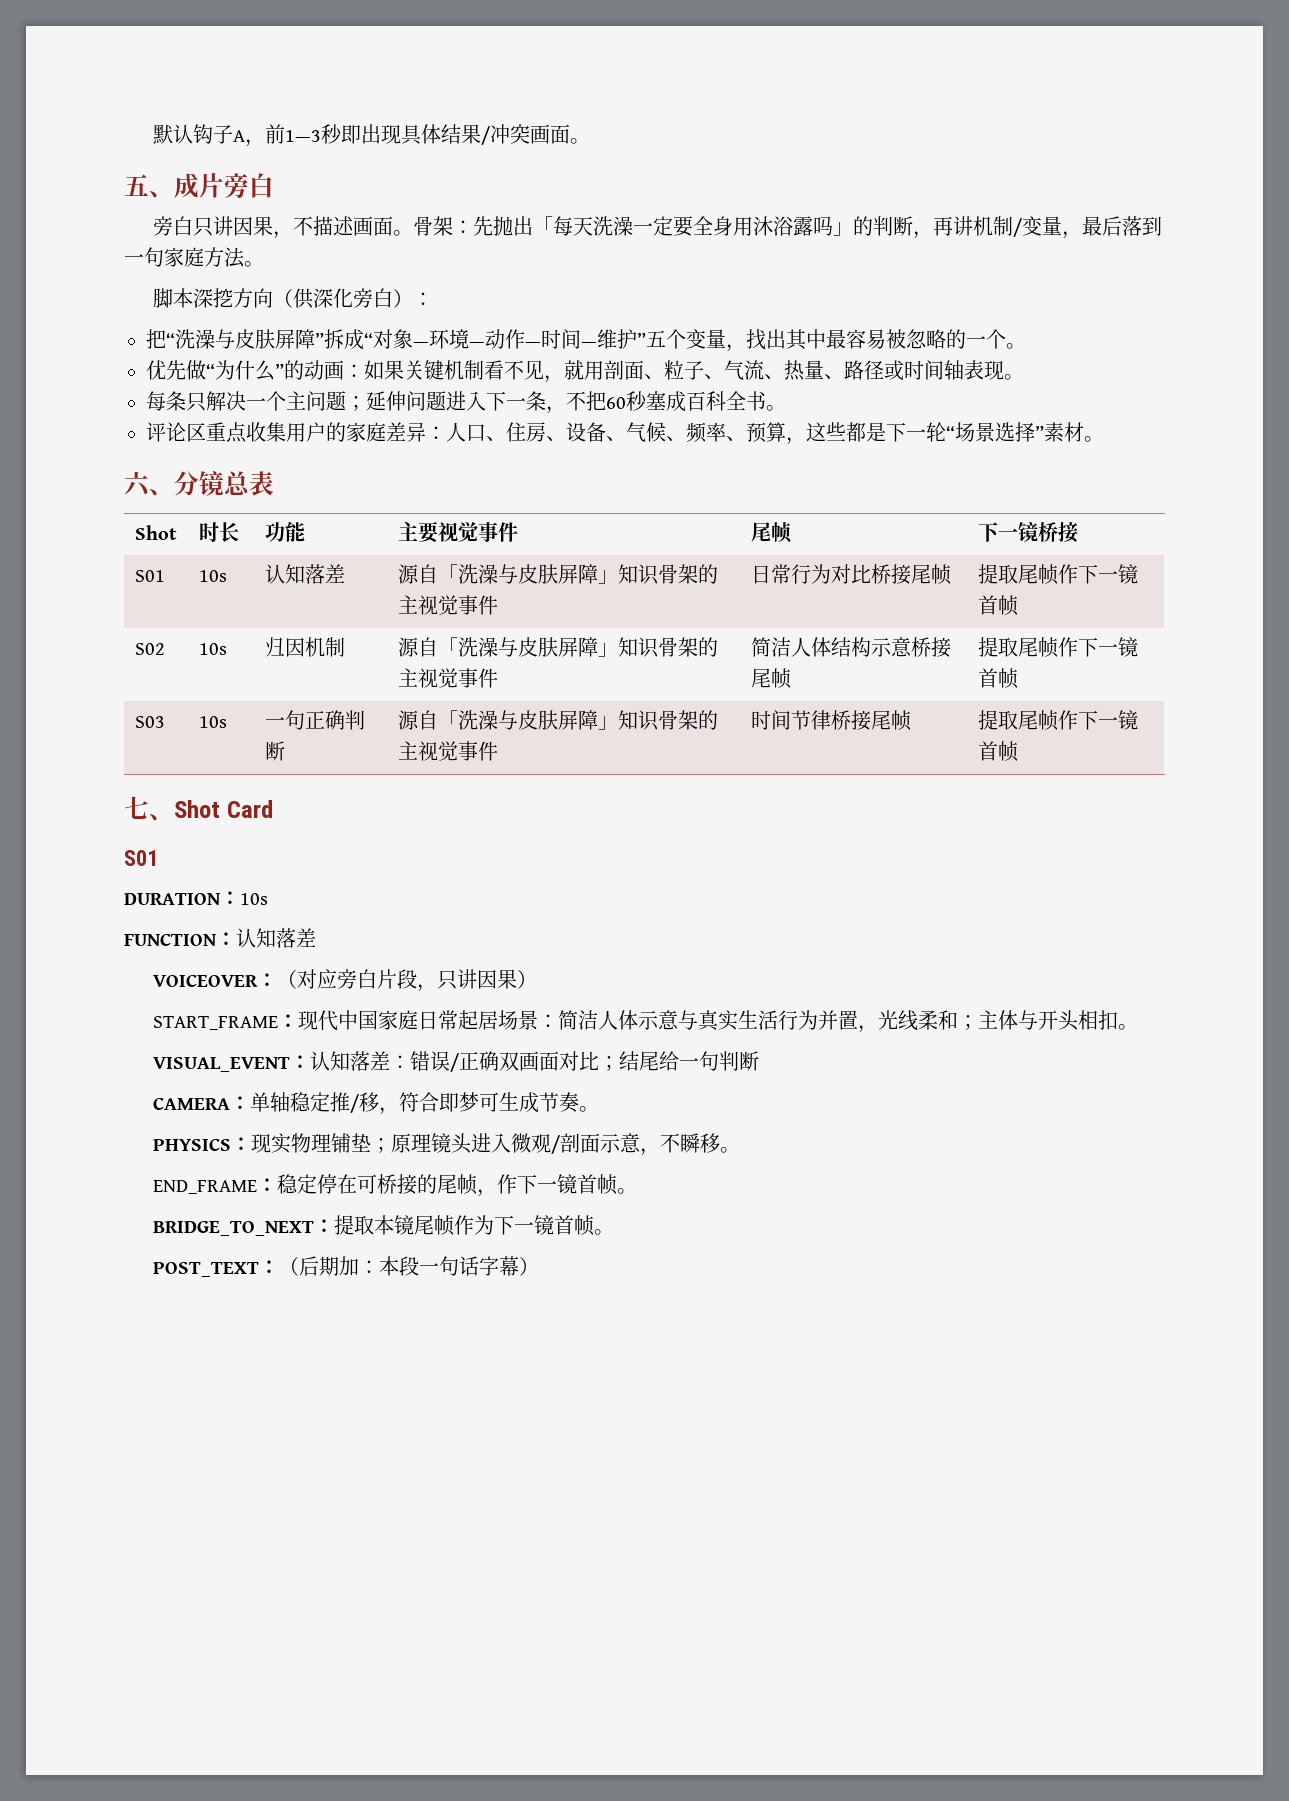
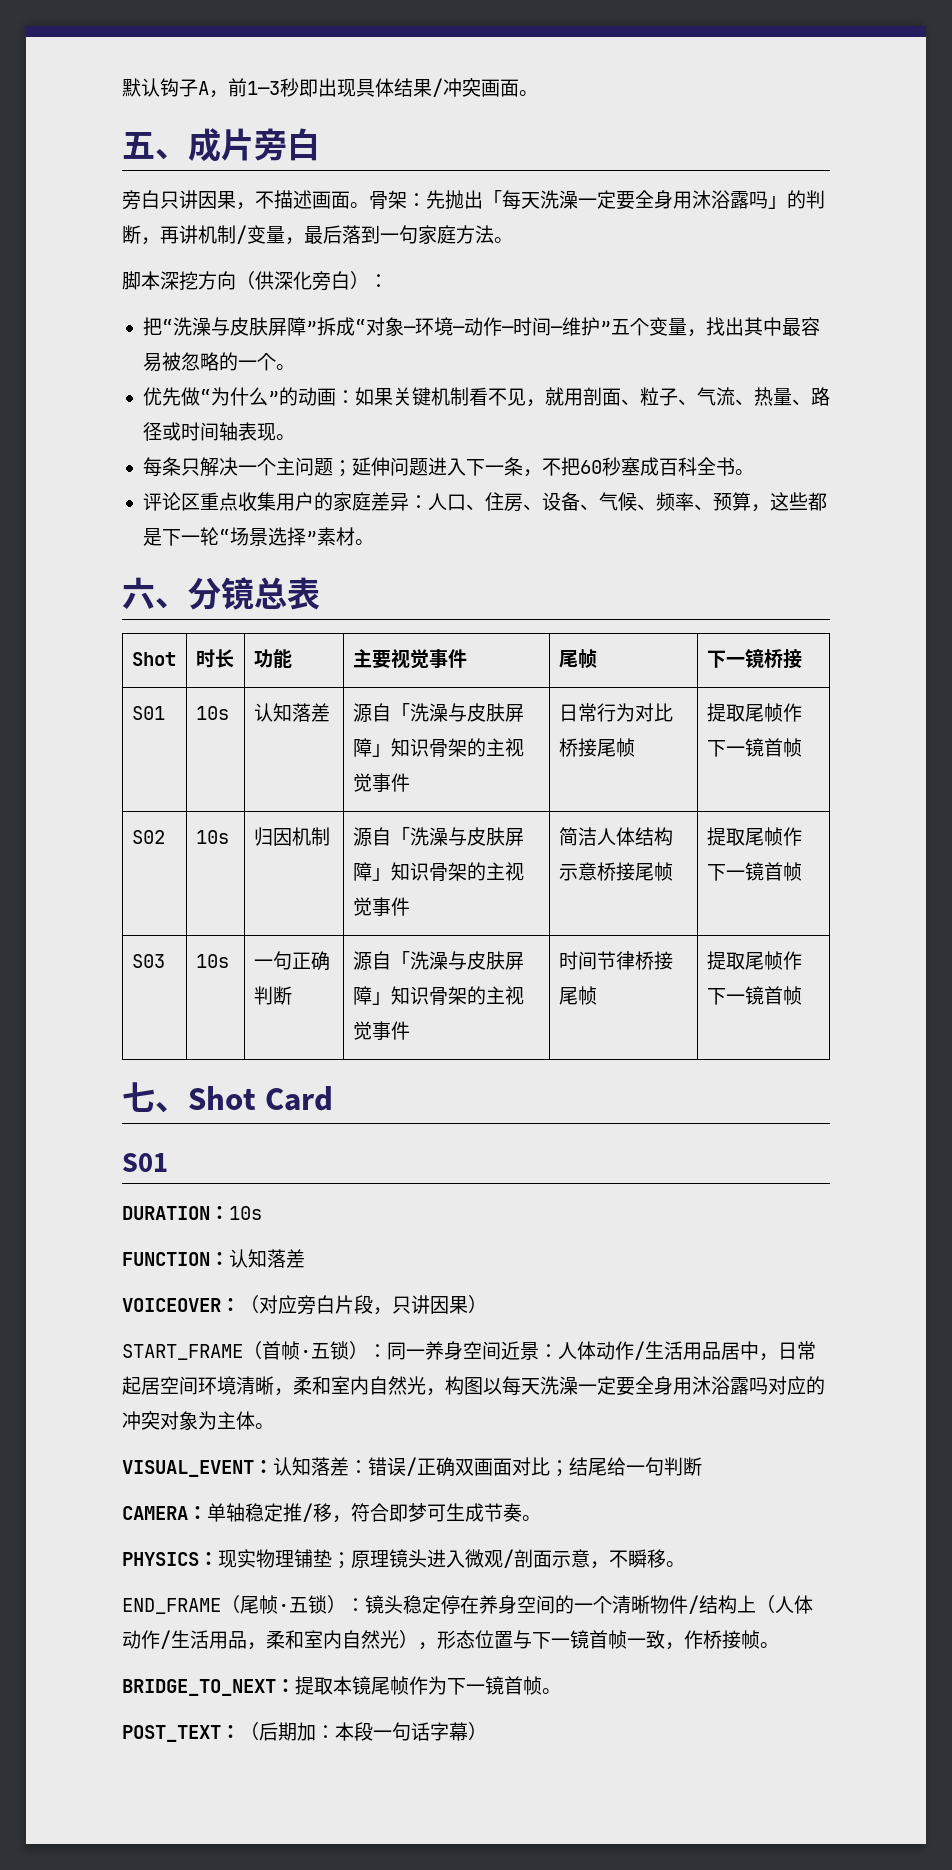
[278,1010,1119,1033] ：现代中国家庭日常起居场景：简洁人体示意与真实生活行为并置，光线柔和；主体与开头相扣 -> [243,1341,816,1361] [122,1376,825,1396] [122,1411,255,1430] （首帧·五锁）：同一养身空间近景：人体动作/生活用品居中，日常起居空间环境清晰，柔和室内自然光，构图以每天洗澡一定要全身用沐浴露吗对应的冲突对象为主体
[257,1174,598,1197] ：稳定停在可桥接的尾帧，作下一镜首 -> [221,1595,813,1614] [122,1630,741,1650] （尾帧·五锁）：镜头稳定停在养身空间的一个清晰物件/结构上（人体动作/生活用品，柔和室内自然光），形态位置与下一镜首帧一致，作桥接

